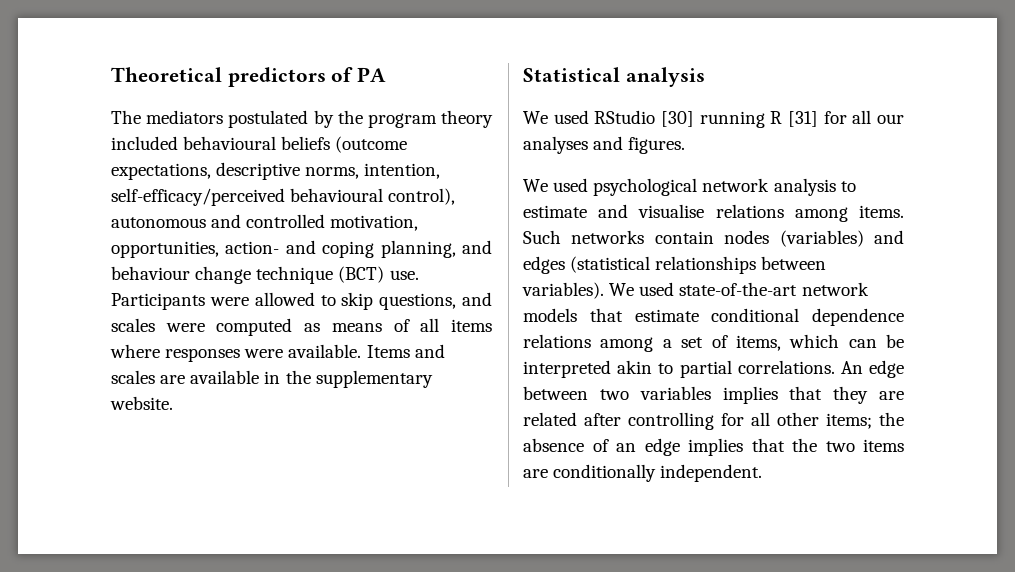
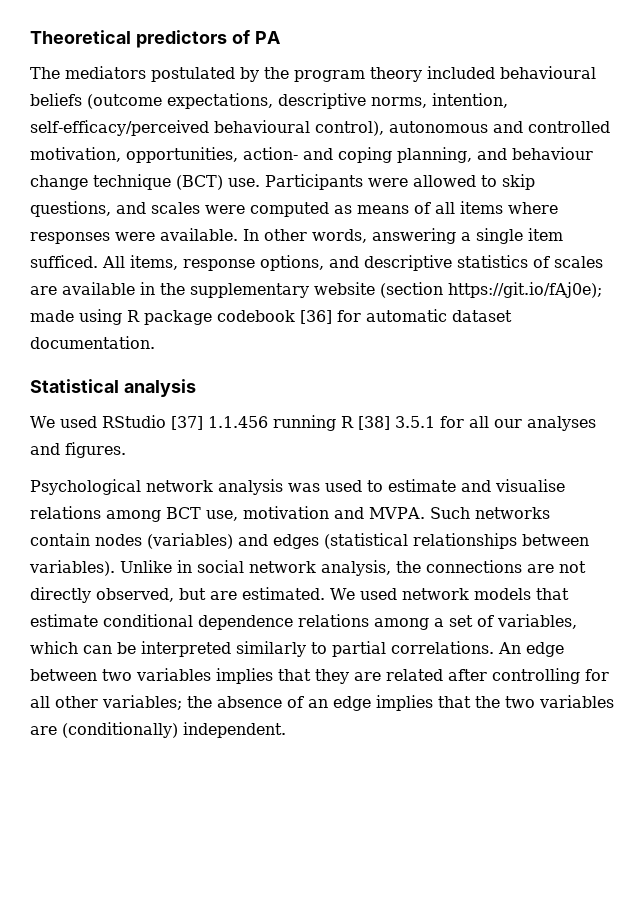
[366,344,445,358] Items and -> [243,228,563,244] [30,255,550,271] In other words, answering a single item sufficed. All items, response options, and descriptive statistics of
[110,396,173,410] website. -> [314,282,602,298] [30,309,512,325] [30,336,155,349] website (section https://git.io/fAj0e); made using R package codebook [36] for automatic dataset documentation.
[661,111,818,128] [30] running R [31] -> [170,415,435,431] [37] 1.1.456 running R [38] 3.5.1
[523,178,836,196] We used psychological network analysis -> [30,479,362,495] Psychological network analysis was used
[859,205,904,218] items. -> [166,506,425,521] BCT use, motivation and MVPA.
[609,282,798,296] We used state-of-the-art -> [120,560,586,576] [30,587,397,603] Unlike in social network analysis, the connections are not directly observed, but are estimated. We used
[735,335,781,351] items, -> [497,614,577,629] variables,
[617,360,653,374] akin -> [236,641,306,657] similarly
[826,413,872,429] items; -> [102,695,182,710] variables;
[863,439,904,452] [523,464,657,482] items are conditionally -> [539,695,614,708] [30,722,178,738] variables are (conditionally)

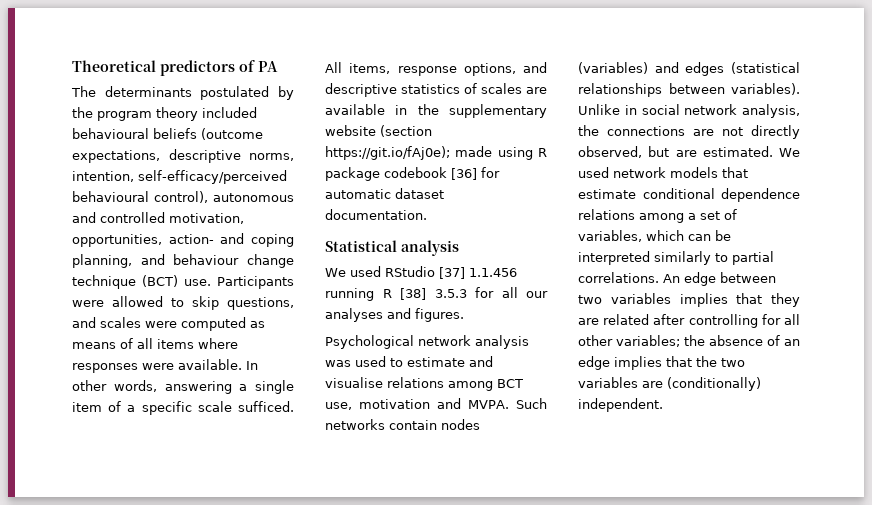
[65,66,146,79] mediators -> [104,86,192,97] determinants
(563, 234) none -> [108,401,232,415] of a specific scale
[394,416,435,428] 3.5.1 -> [434,289,467,298] 3.5.3

